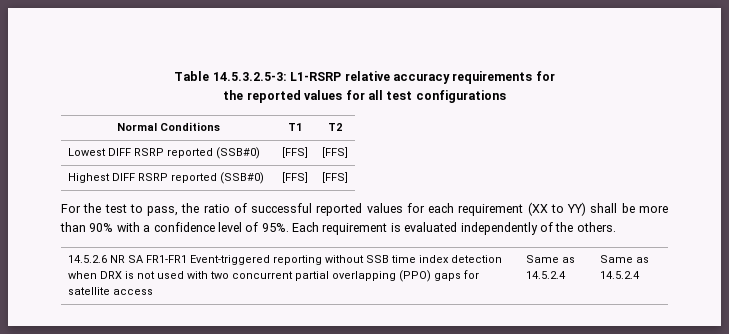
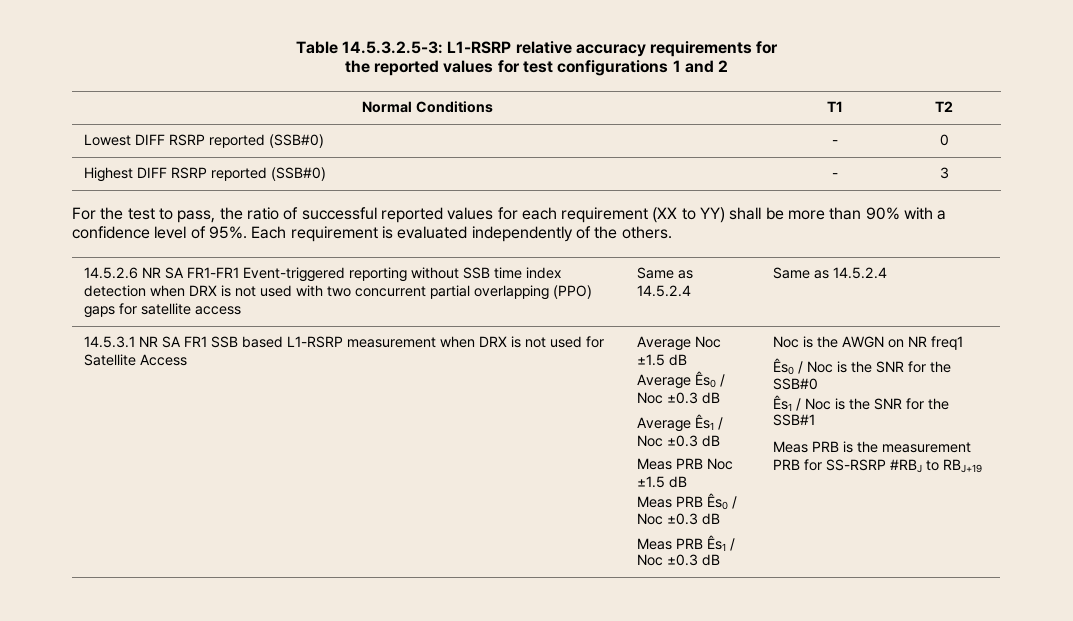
[367,90,383,100] all -> (520, 66) none
(506, 96) none -> [672,60,729,73] 1 and 2
[281,147,308,158] [321,147,348,158] [FFS] | [FFS] -> [831,140,838,145] [939,134,949,146] - | 0
[281,172,308,183] [321,172,348,183] [FFS] | [FFS] -> [831,173,838,178] [939,167,949,179] - | 3
(640, 275) none -> [83,336,604,348] [83,354,187,366] [636,336,721,351] [636,354,687,366] [636,371,725,389] [636,392,720,404] [636,414,723,432] [636,435,720,447] [636,458,733,470] [636,476,687,488] [636,493,737,510] [636,513,720,525] [636,535,735,551] [636,554,720,566] [772,336,963,350] [772,358,951,375] [772,378,818,390] [772,395,949,411] [772,414,815,426] [772,441,971,453] [772,459,982,473] // 14.5.3.1 NR SA FR1 SSB based L1-RSRP measurement when DRX is not used for Satellite Access | Average Noc ±1.5 dB // Average Ês0 / Noc ±0.3 dB // Average Ês1 / Noc ±0.3 dB // Meas PRB Noc ±1.5 dB // Meas PRB Ês0 / Noc ±0.3 dB // Meas PRB Ês1 / Noc ±0.3 dB | Noc is the AWGN on NR freq1 // Ês0 / Noc is the SNR for the SSB#0 // Ês1 / Noc is the SNR for the SSB#1 // Meas PRB is the measurement PRB for SS-RSRP #RBJ to RBJ+19

